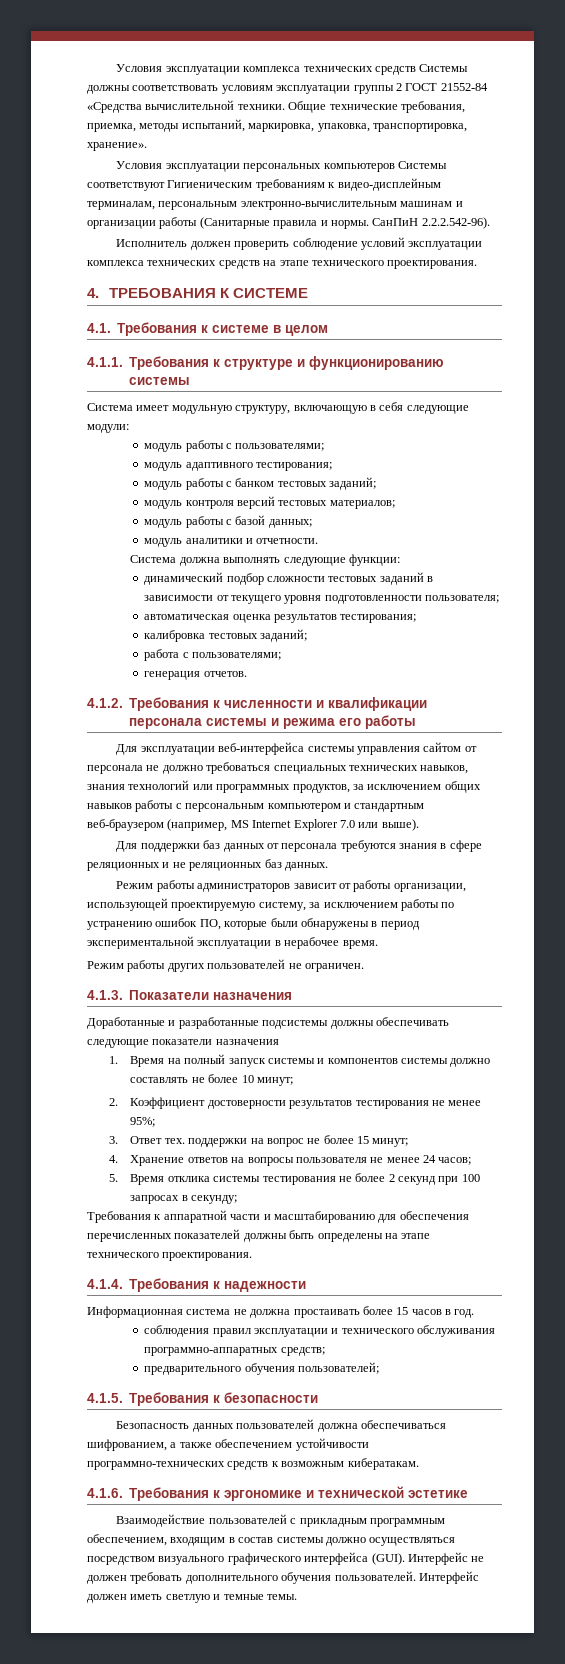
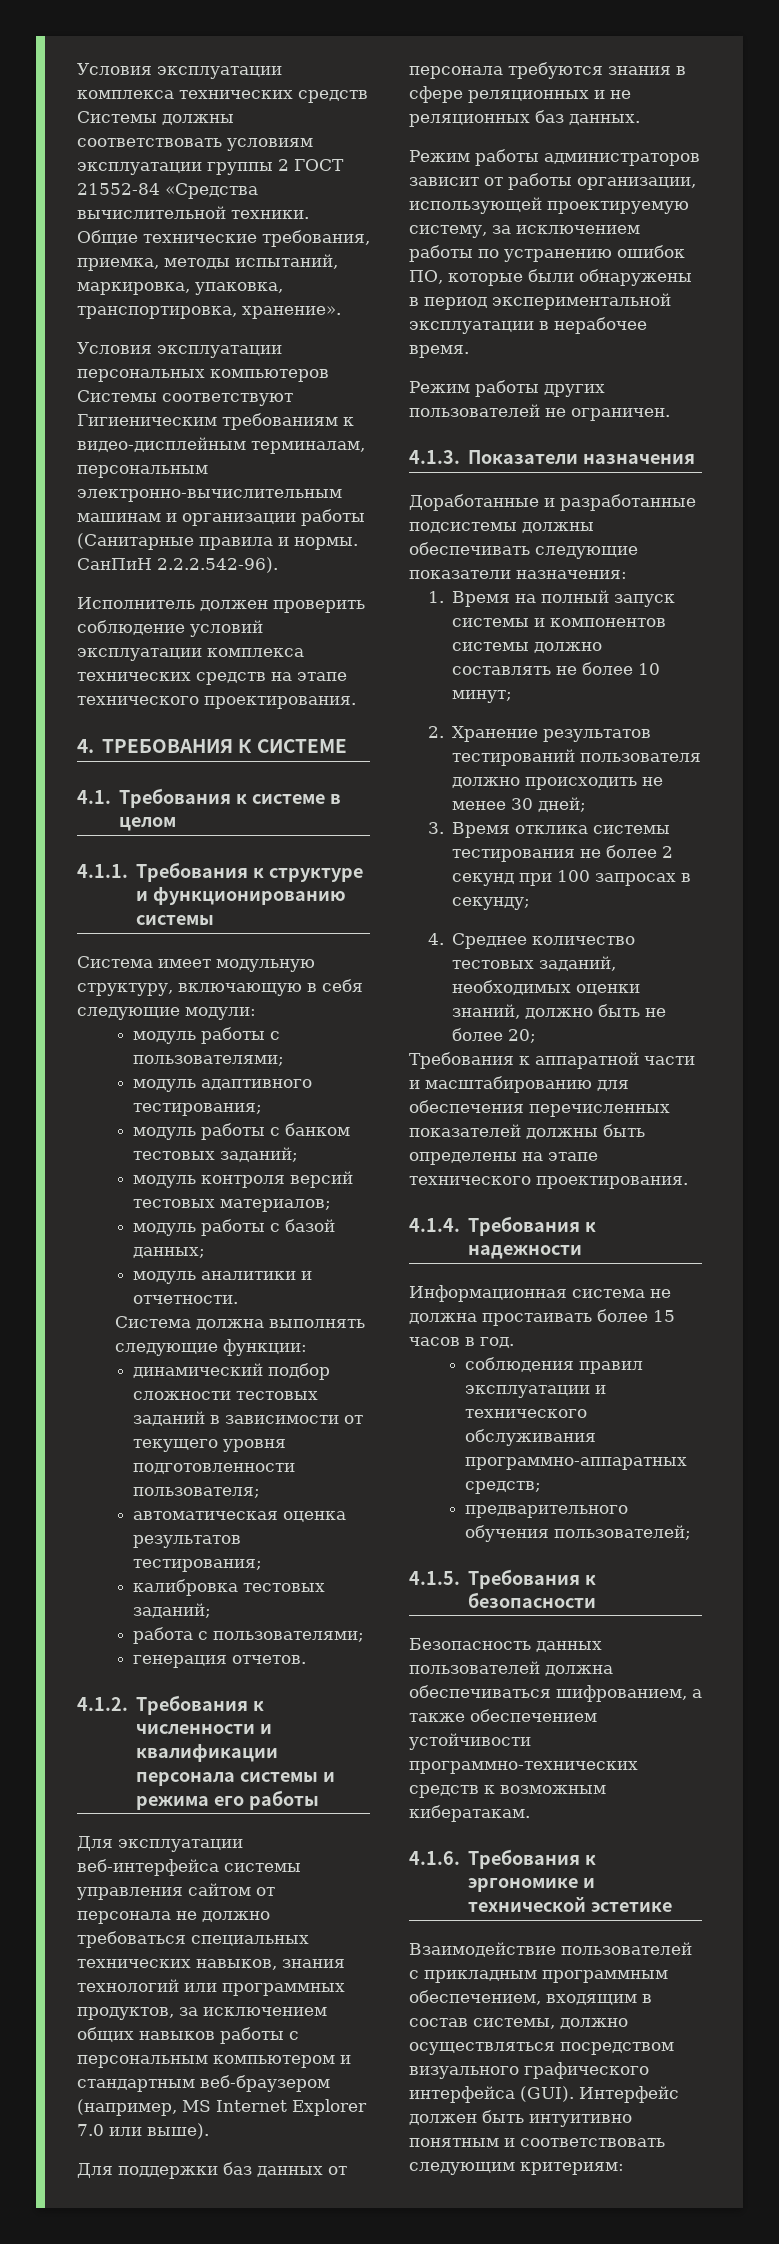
[215,1039,279,1045] назначения -> [516,570,627,579] назначения:
[130,1097,482,1109] [130,1117,156,1127] [108,1135,409,1147] [108,1155,472,1166] [108,1174,118,1182] Коэффициент достоверности результатов тестирования не менее 95%; // 3. Ответ тех. поддержки на вопрос не более 15 минут; // 4. Хранение ответов на вопросы пользователя не менее 24 часов; // 5. -> [452,726,652,742] [452,749,702,766] [452,777,664,790] [452,797,587,812] [428,822,445,834] Хранение результатов тестирований пользователя должно происходить не менее 30 дней; // 3.
(238, 1199) none -> [428,933,636,949] [452,956,617,971] [452,980,641,995] [452,1004,667,1019] [452,1028,537,1043] // 4. Среднее количество тестовых заданий, необходимых оценки знаний, должно быть не более 20;
[276,1537,324,1543] системы -> [473,2018,555,2029] системы,
[471,1556,485,1562] [87,1571,479,1584] [87,1594,297,1603] не должен требовать дополнительного обучения пользователей. Интерфейс должен иметь светлую и темные темы. -> [409,2110,632,2127] [409,2138,665,2147] [409,2162,624,2175] должен быть интуитивно понятным и соответствовать следующим критериям:

